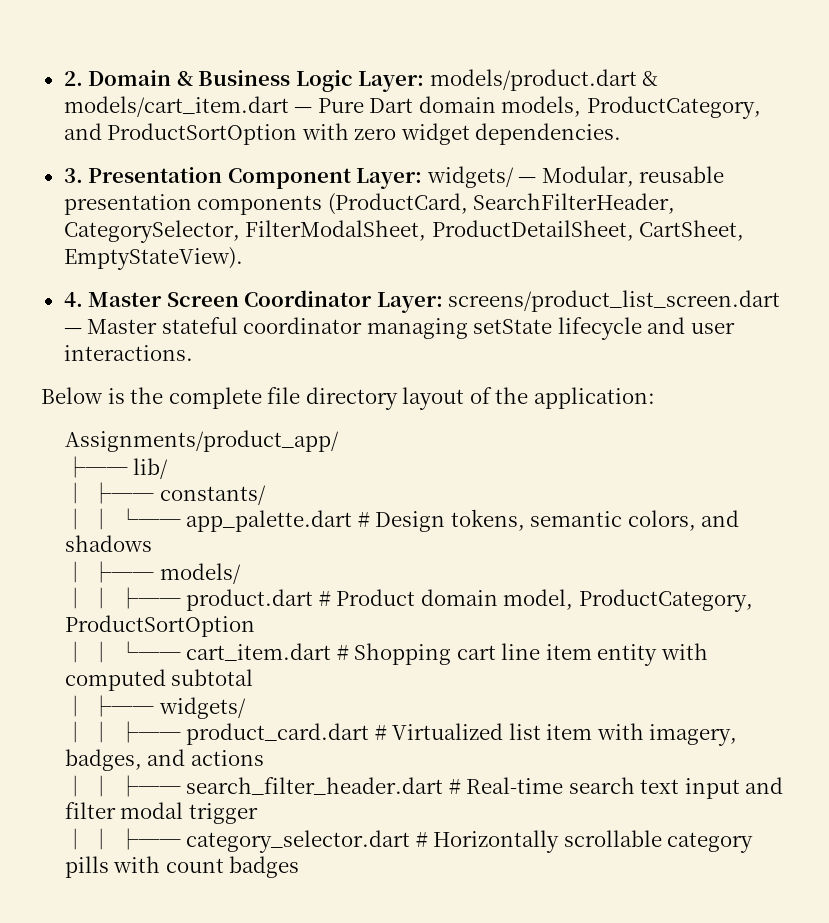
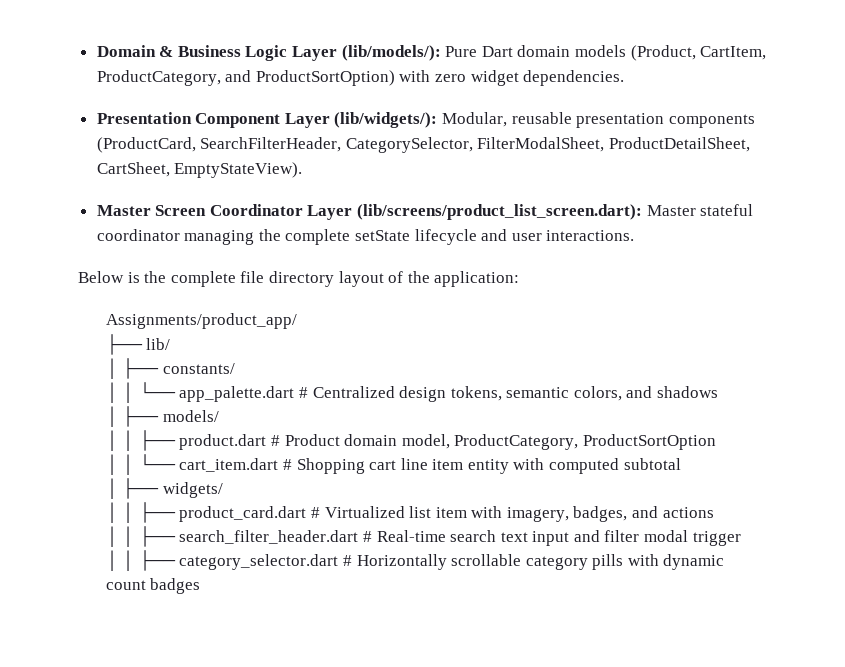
[63,71,83,86] 2. -> (96, 51) none
[358,69,659,92] [63,96,582,117] Layer: models/product.dart & models/cart_item.dart — Pure Dart domain models, -> [292,45,767,61] Layer (lib/models/): Pure Dart domain models (Product, CartItem,
[107,123,298,145] ProductSortOption -> [255,70,395,86] ProductSortOption)
[63,168,83,183] 3. -> (625, 78) none
[356,166,537,189] Layer: widgets/ — -> [284,112,438,128] Layer (lib/widgets/):
[63,292,83,307] 4. -> (303, 170) none
[376,290,781,313] [63,328,82,334] Layer: screens/product_list_screen.dart — -> [307,204,643,220] Layer (lib/screens/product_list_screen.dart):
(468, 328) none -> [258,229,351,245] the complete
[375,511,446,532] Design -> [312,386,447,402] Centralized design
(161, 864) none -> [663,554,725,570] dynamic

